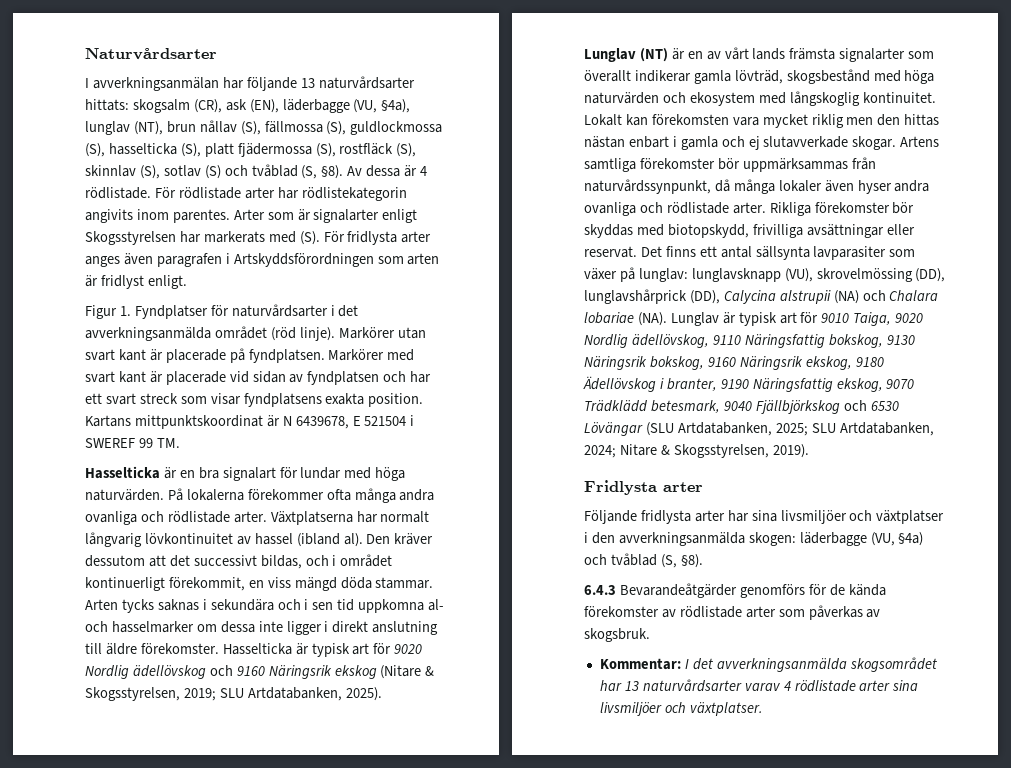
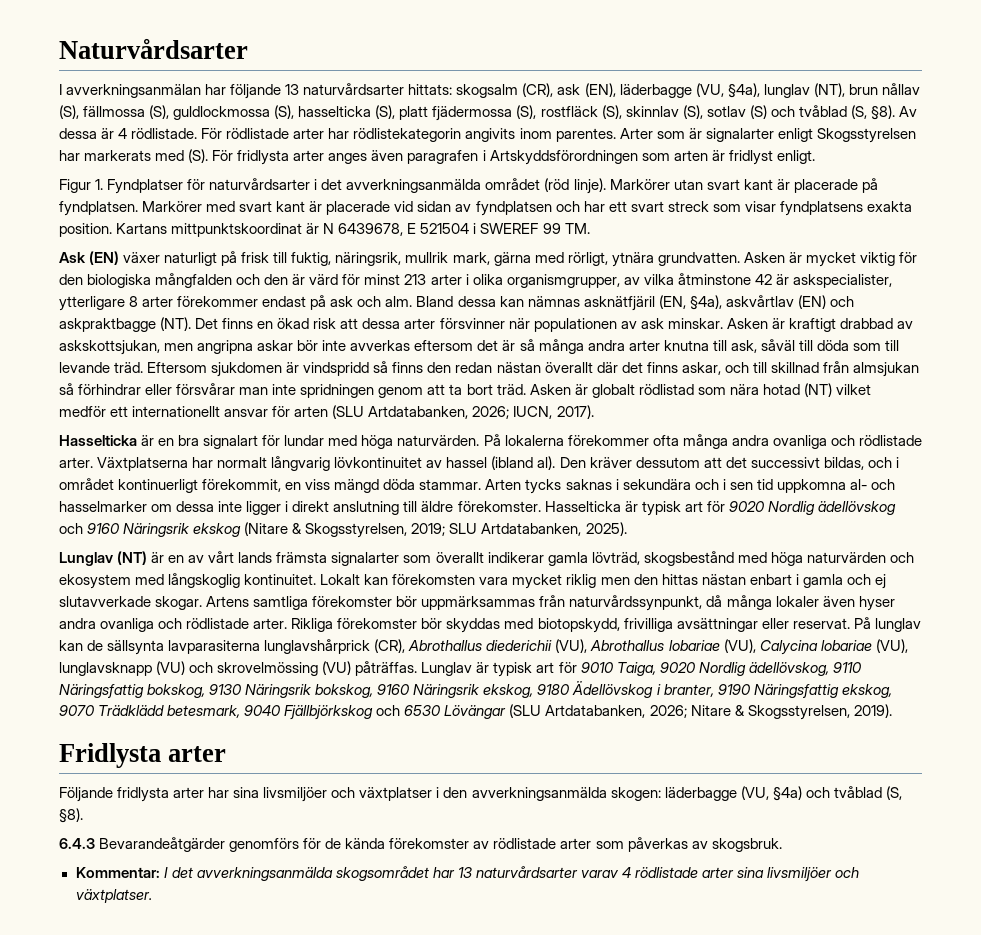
(180, 443) none -> [59,251,917,267] [59,273,892,288] [59,295,854,311] [59,317,913,332] [59,339,900,355] [59,361,919,377] [59,383,871,398] [59,405,594,419] // Ask (EN) växer naturligt på frisk till fuktig, näringsrik, mullrik mark, gärna med rörligt, ytnära grundvatten. Asken är mycket viktig för den biologiska mångfalden och den är värd för minst 213 arter i olika organismgrupper, av vilka åtminstone 42 är askspecialister, ytterligare 8 arter förekommer endast på ask och alm. Bland dessa kan nämnas asknätfjäril (EN, §4a), askvårtlav (EN) och askpraktbagge (NT). Det finns en ökad risk att dessa arter försvinner när populationen av ask minskar. Asken är kraftigt drabbad av askskottsjukan, men angripna askar bör inte avverkas eftersom det är så många andra arter knutna till ask, såväl till döda som till levande träd. Eftersom sjukdomen är vindspridd så finns den redan nästan överallt där det finns askar, och till skillnad från almsjukan så förhindrar eller försvårar man inte spridningen genom att ta bort träd. Asken är globalt rödlistad som nära hotad (NT) vilket medför ett internationellt ansvar för arten (SLU Artdatabanken, 2026; IUCN, 2017).
[640,246,916,260] [584,267,946,282] [584,289,939,304] [584,312,667,326] Det finns ett antal sällsynta lavparasiter som växer på lunglav: lunglavsknapp (VU), skrovelmössing (DD), lunglavshårprick (DD), Calycina alstrupii (NA) och Chalara lobariae (NA). -> [853,617,921,632] [59,639,908,655] [59,661,418,676] På lunglav kan de sällsynta lavparasiterna lunglavshårprick (CR), Abrothallus diederichii (VU), Abrothallus lobariae (VU), Calycina lobariae (VU), lunglavsknapp (VU) och skrovelmössing (VU) påträffas.
[775,422,934,436] [584,445,616,458] 2025; SLU Artdatabanken, 2024; -> [649,705,687,718] 2026;

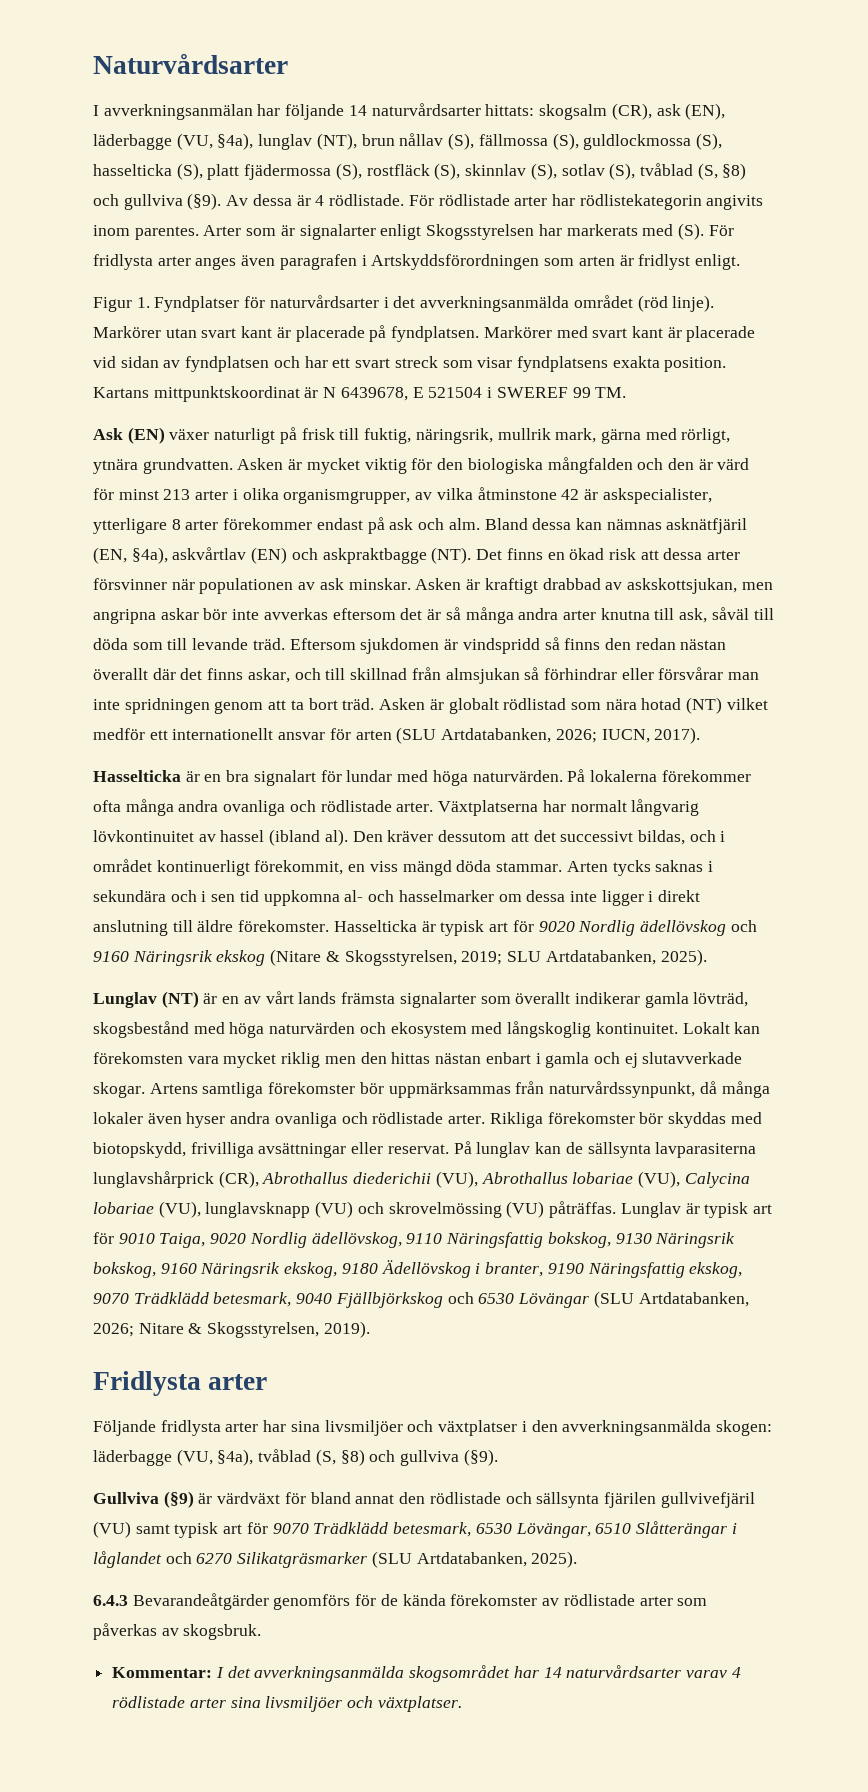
[285,84,300,95] 13 -> [348,105,367,116] 14
[749,105,895,120] (S) och tvåblad (S, §8). -> [609,163,747,180] [93,193,222,210] (S), tvåblad (S, §8) och gullviva (§9).
[772,786,902,801] [59,808,83,823] §4a) och tvåblad (S, §8). -> [217,1449,498,1466] [93,1491,755,1508] [93,1521,737,1538] [93,1551,578,1568] §4a), tvåblad (S, §8) och gullviva (§9). // Gullviva (§9) är värdväxt för bland annat den rödlistade och sällsynta fjärilen gullvivefjäril (VU) samt typisk art för 9070 Trädklädd betesmark, 6530 Lövängar, 6510 Slåtterängar i låglandet och 6270 Silikatgräsmarker (SLU Artdatabanken, 2025).
[457,867,472,878] 13 -> [543,1667,562,1678] 14

